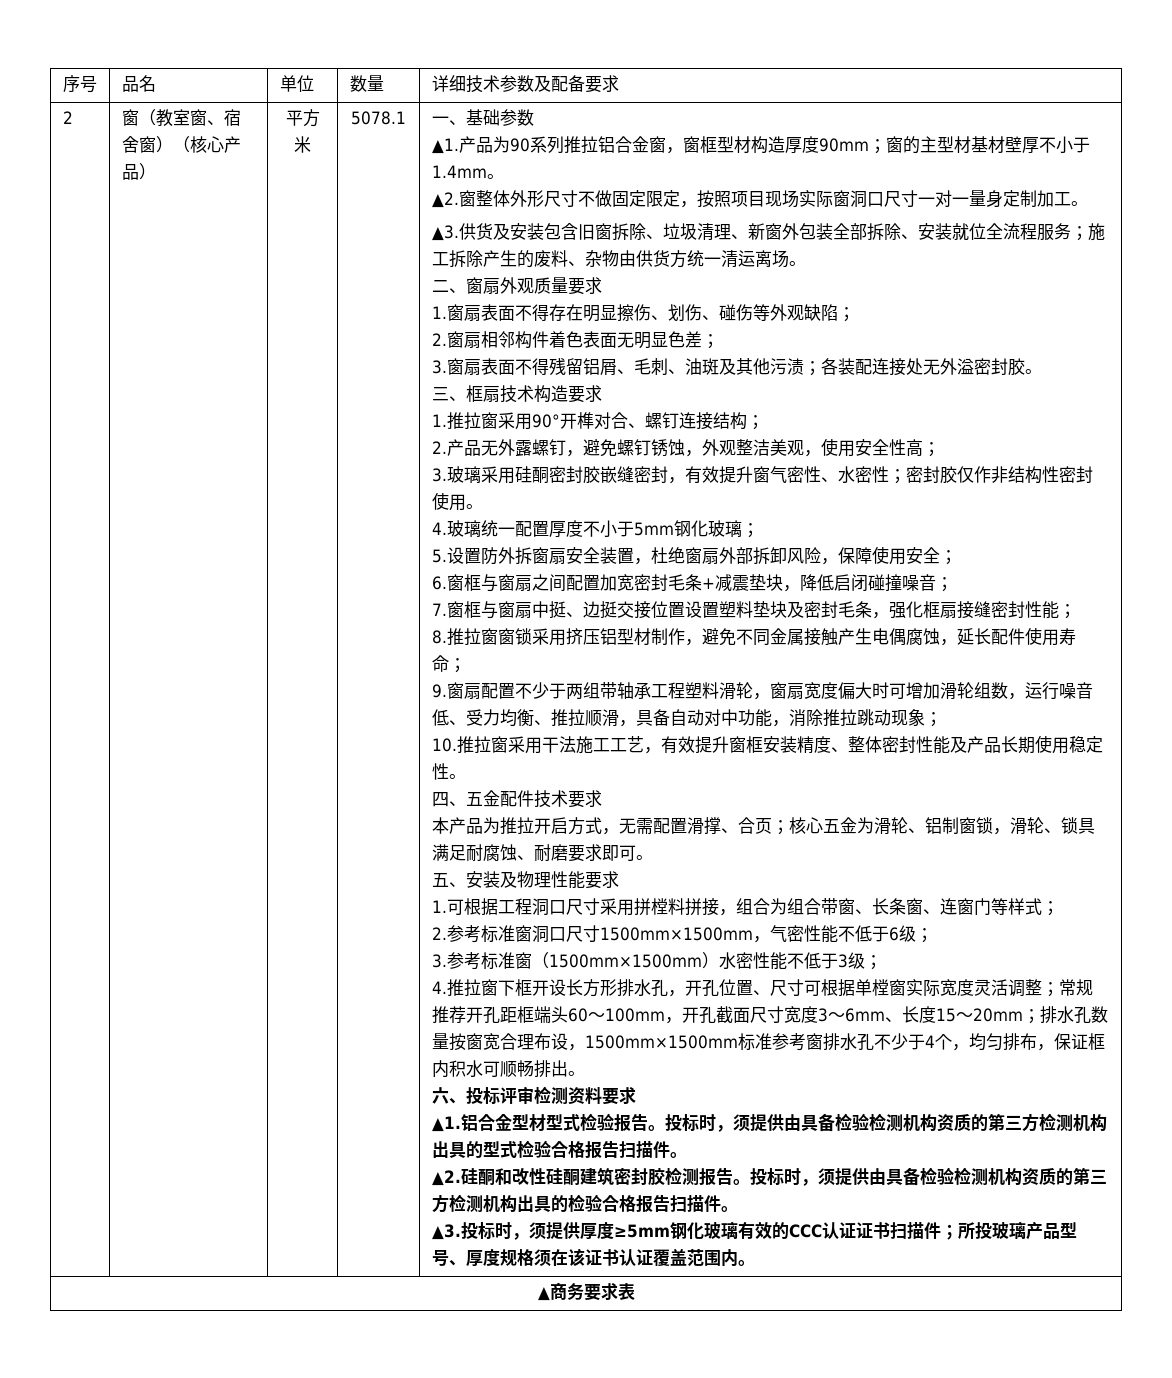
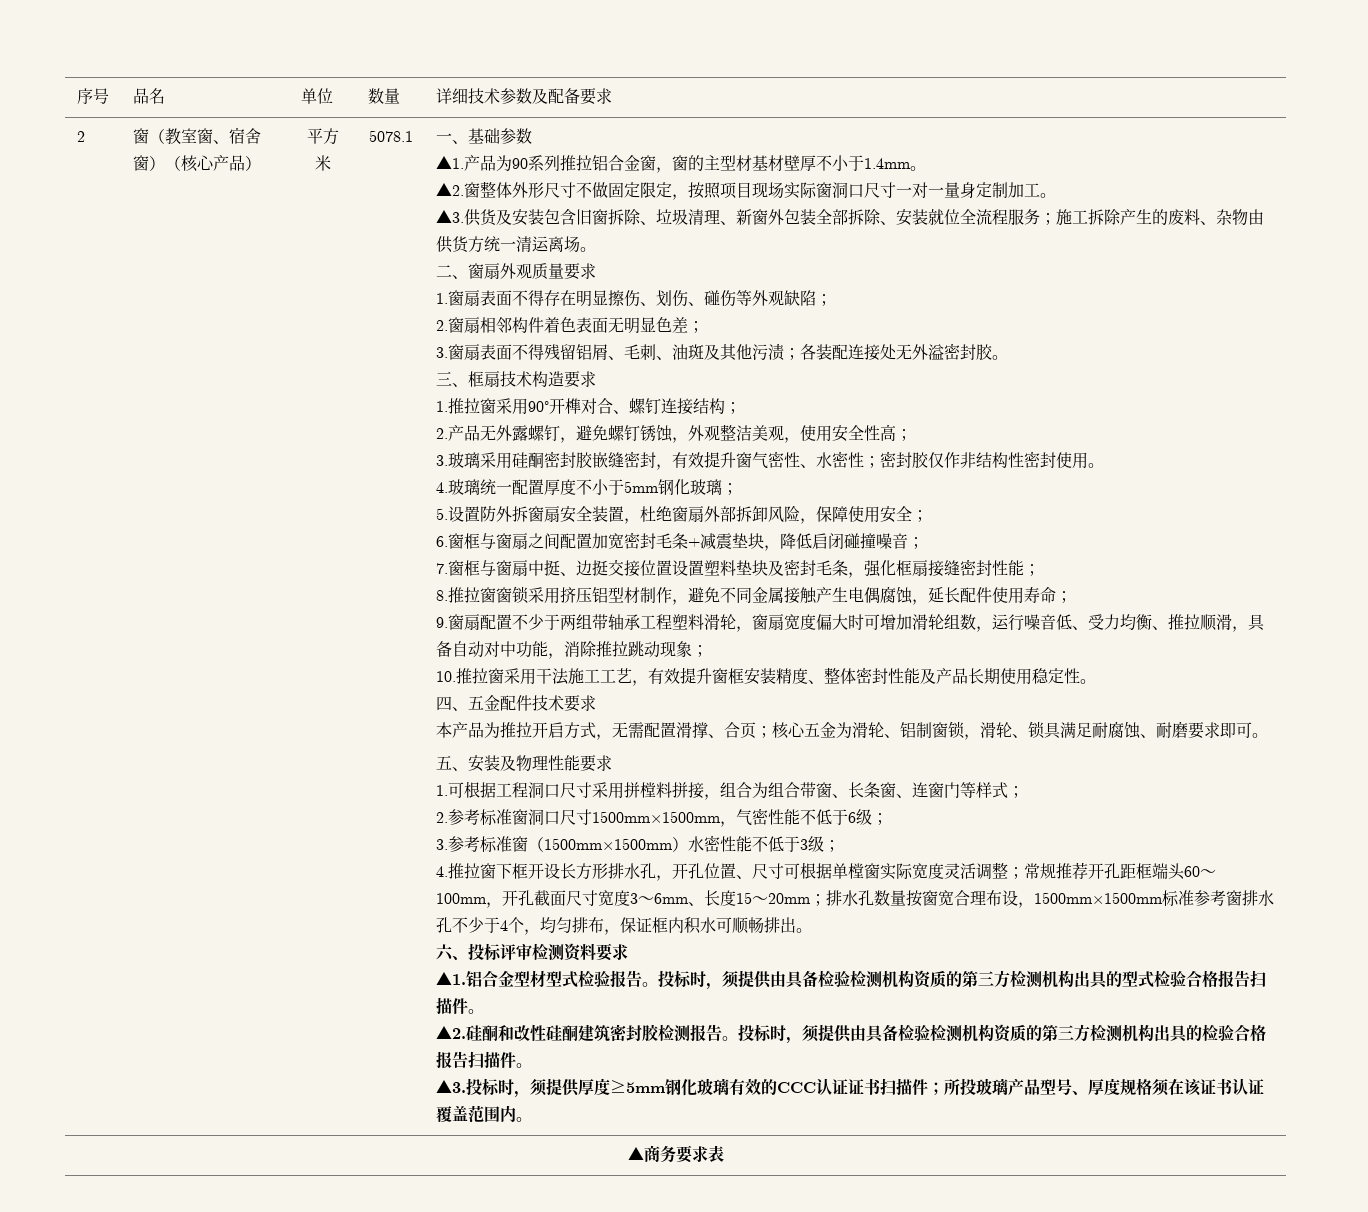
[699,136,903,154] 框型材构造厚度90mm；窗 -> (688, 163) none

